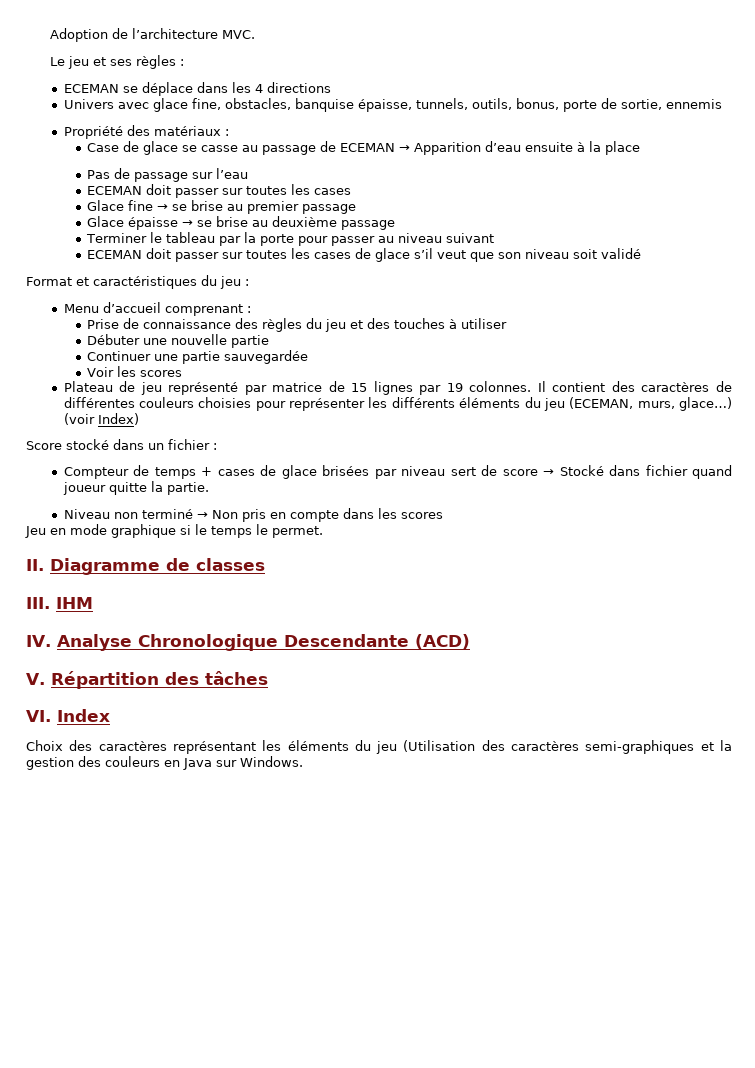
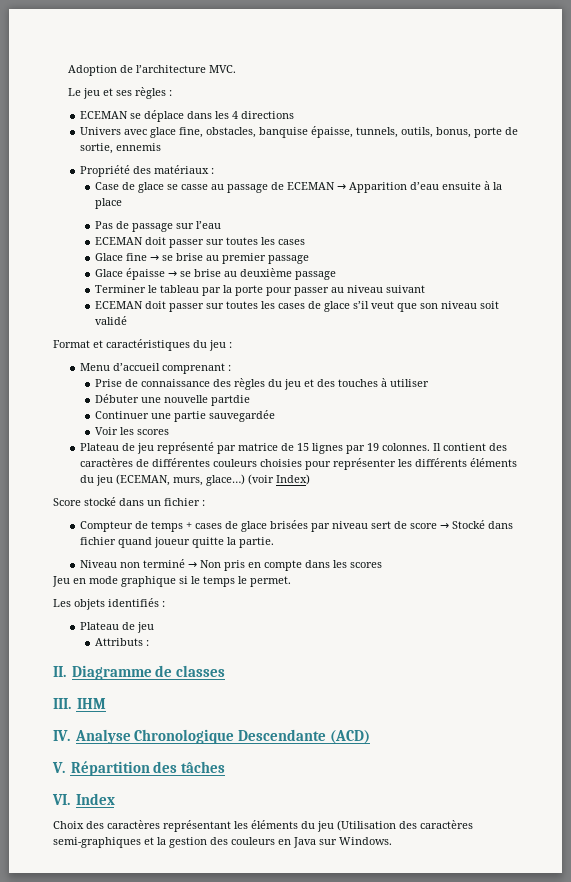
[231,335,270,348] partie -> [210,395,250,406] partdie
(323, 532) none -> [53,598,165,610] [79,622,154,633] [94,638,149,646] // Les objets identifiés : // Plateau de jeu // Attributs :

